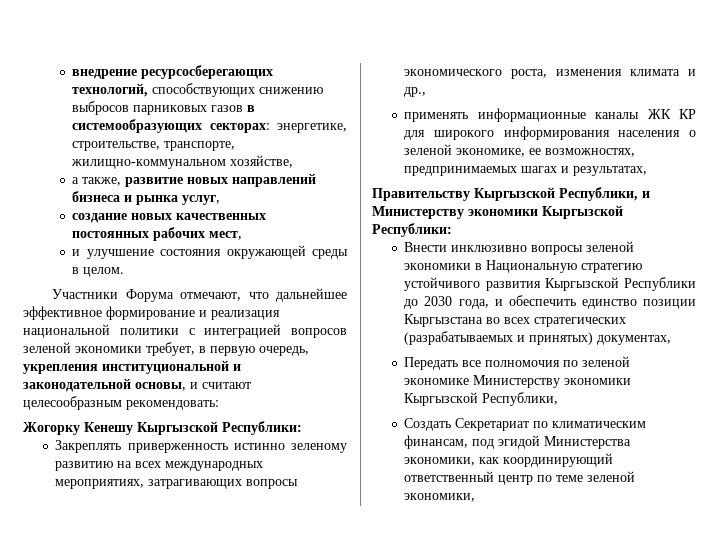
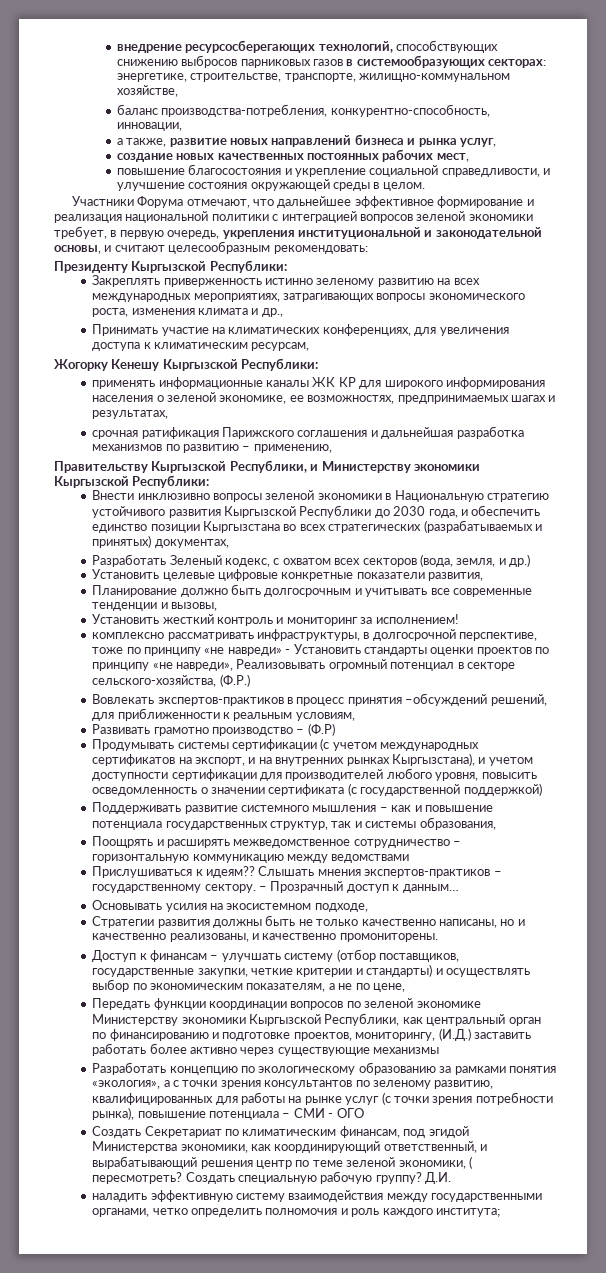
(294, 161) none -> [116,104,490,117] [116,122,182,131] // баланс производства-потребления, конкурентно-способность, инновации,
(243, 235) none -> [116,164,540,177] повышение благосостояния и укрепление социальной справедливости,
[23,422,133,435] Жогорку Кенешу -> [54,261,128,273] Президенту
(427, 92) none -> [92,324,509,336] [92,342,310,351] [54,358,319,371] // Принимать участие на климатических конференциях, для увеличения доступа к климатическим ресурсам, // Жогорку Кенешу Кыргызской Республики:
(648, 171) none -> [92,426,524,439] [92,444,332,453] // срочная ратификация Парижского соглашения и дальнейшая разработка механизмов по развитию – применению,
[404,357,561,370] Передать все полномочия -> [92,554,531,567] [92,569,484,581] [92,584,532,597] [92,602,218,611] [92,614,459,626] [92,629,538,641] [92,644,550,656] [92,659,515,671] [92,674,250,687] [92,693,547,706] [92,708,355,721] [92,723,335,736] [92,738,480,751] [92,753,533,766] [92,768,537,781] [92,783,542,796] [92,802,493,814] [92,817,496,830] [92,836,462,848] [92,854,410,863] [92,866,502,878] [92,881,459,893] [92,900,368,912] [92,915,525,928] [92,933,438,942] [92,949,459,962] [92,964,530,977] [92,979,405,992] [92,998,344,1010] Разработать Зеленый кодекс, с охватом всех секторов (вода, земля, и др.) // Установить целевые цифровые конкретные показатели развития, // Планирование должно быть долгосрочным и учитывать все современные тенденции и вызовы, // Установить жесткий контроль и мониторинг за исполнением! // комплексно рассматривать инфраструктуры, в долгосрочной перспективе, тоже по принципу «не навреди» - Установить стандарты оценки проектов по принципу «не навреди», Реализовывать огромный потенциал в секторе сельского-хозяйства, (Ф.Р.) // Вовлекать экспертов-практиков в процесс принятия –обсуждений решений, для приближенности к реальным условиям, // Развивать грамотно производство – (Ф.Р) // Продумывать системы сертификации (с учетом международных сертификатов на экспорт, и на внутренних рынках Кыргызстана), и учетом доступности сертификации для производителей любого уровня, повысить осведомленность о значении сертификата (с государственной поддержкой) // Поддерживать развитие системного мышления – как и повышение потенциала государственных структур, так и системы образования, // Поощрять и расширять межведомственное сотрудничество – горизонтальную коммуникацию между ведомствами // Прислушиваться к идеям?? Слышать мнения экспертов-практиков – государственному сектору. – Прозрачный доступ к данным… // Основывать усилия на экосистемном подходе, // Стратегии развития должны быть не только качественно написаны, но и качественно реализованы, и качественно промониторены. // Доступ к финансам – улучшать систему (отбор поставщиков, государственные закупки, четкие критерии и стандарты) и осуществлять выбор по экономическим показателям, а не по цене, // Передать функции координации вопросов
(559, 399) none -> [402,1014,541,1026] [92,1028,531,1041] [92,1043,440,1056] [92,1062,556,1075] [92,1080,494,1089] [92,1092,553,1105] [92,1107,364,1120] как центральный орган по финансированию и подготовке проектов, мониторингу, (И.Д.) заставить работать более активно через существующие механизмы // Разработать концепцию по экологическому образованию за рамками понятия «экология», а с точки зрения консультантов по зеленому развитию, квалифицированных для работы на рынке услуг (с точки зрения потребности рынка), повышение потенциала – СМИ - ОГО
[404,471,495,482] ответственный -> [383,1141,488,1153] [92,1156,253,1169] ответственный, и вырабатывающий решения
(476, 497) none -> [468,1156,473,1169] [92,1171,452,1184] [92,1190,543,1202] [92,1208,500,1217] ( пересмотреть? Создать специальную рабочую группу? Д.И. // наладить эффективную систему взаимодействия между государственными органами, четко определить полномочия и роль каждого института;

